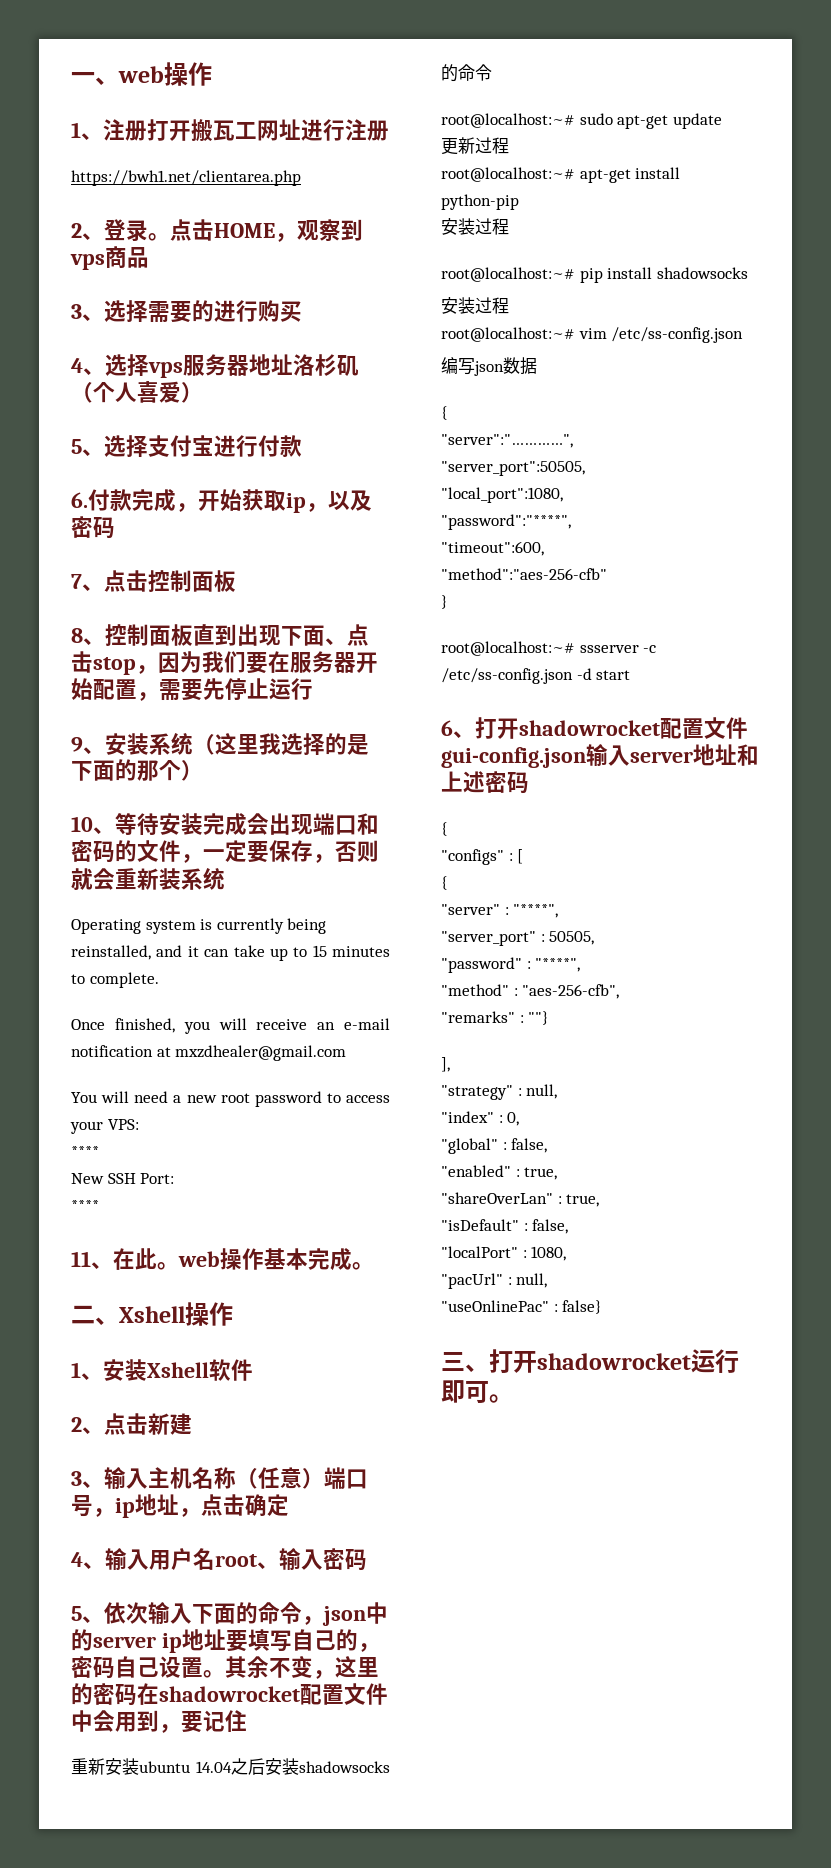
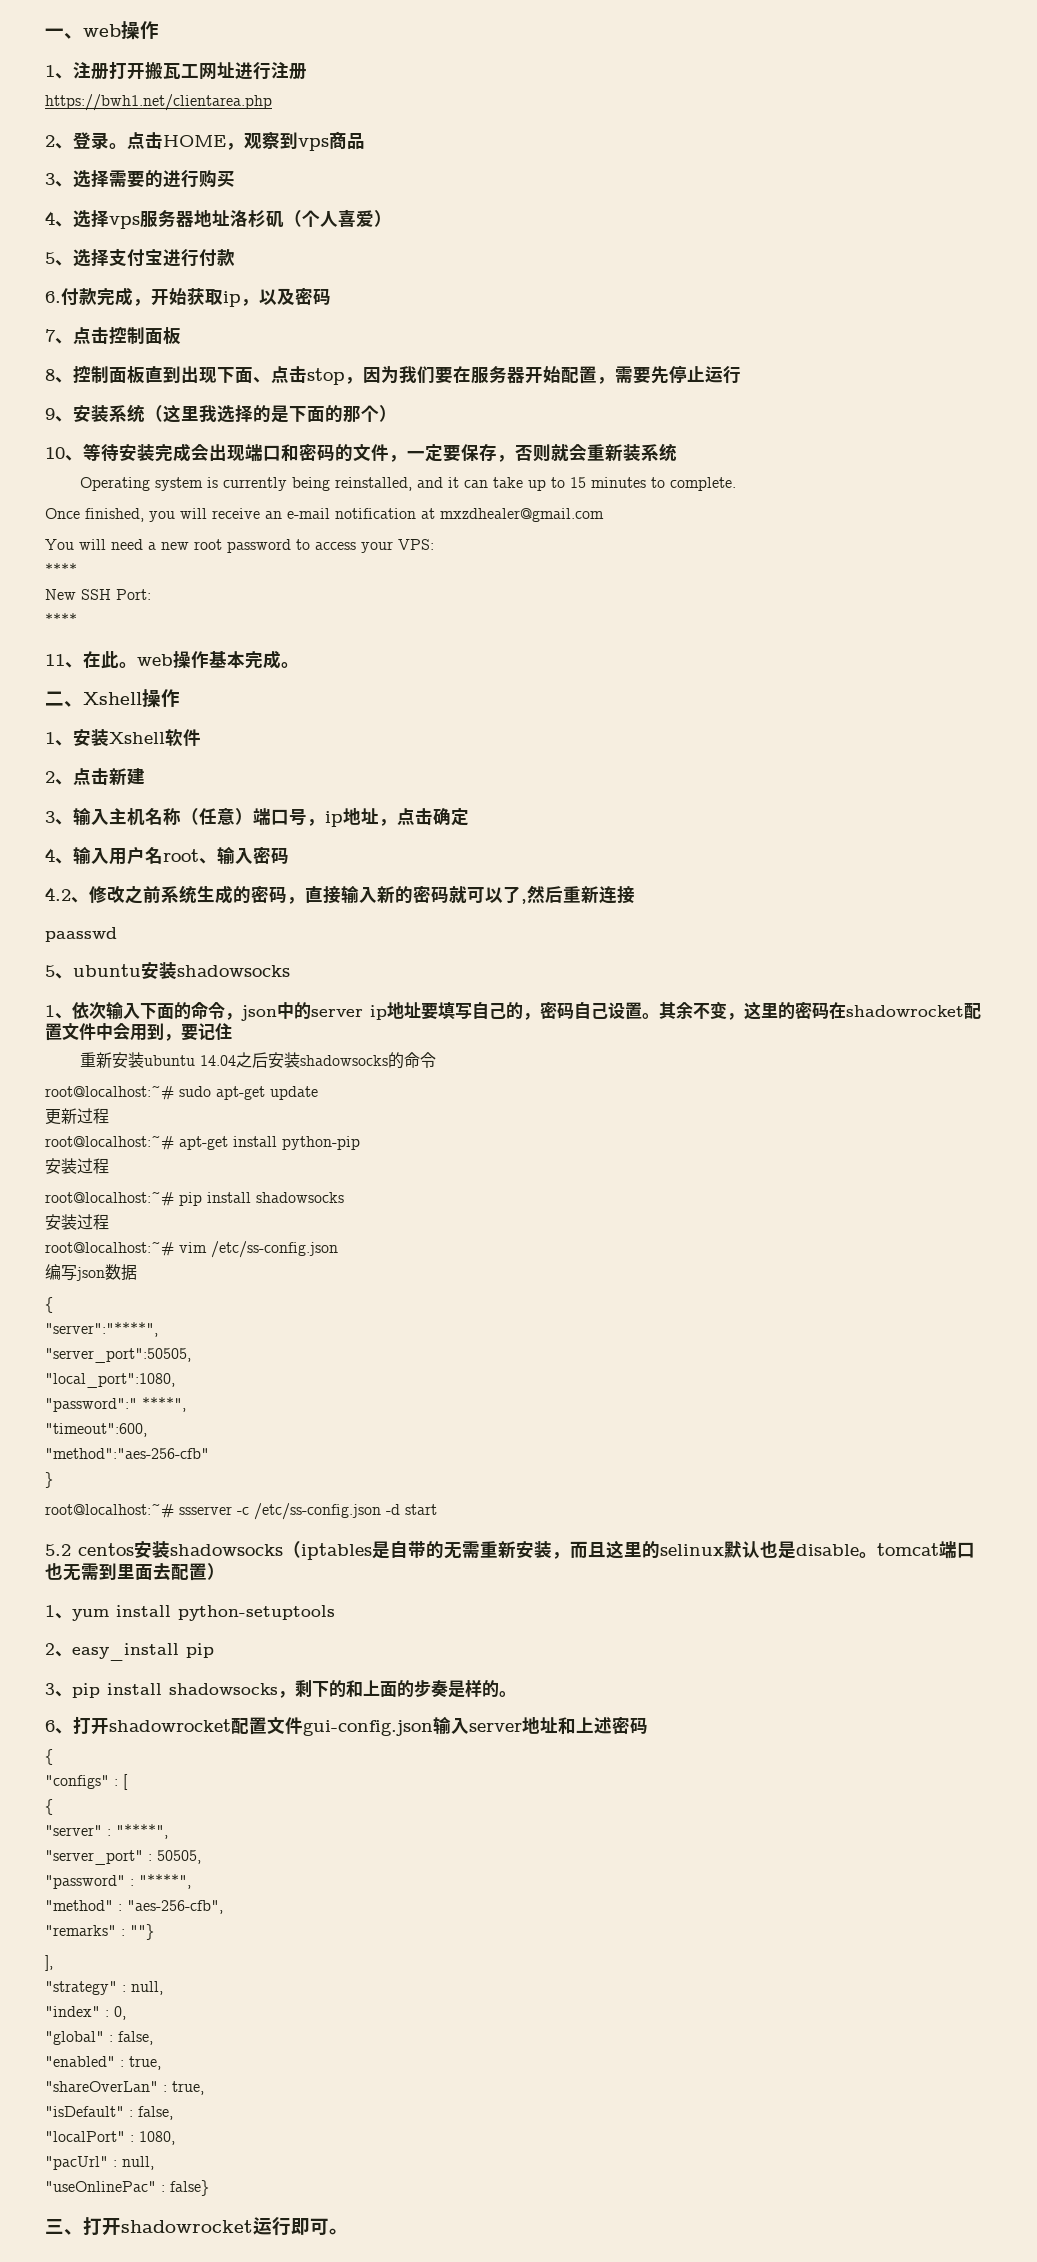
[71,1606,82,1621] 5 -> [45,885,635,904] [45,927,117,942] [45,962,290,979] [45,1005,55,1017] 4.2、修改之前系统生成的密码，直接输入新的密码就可以了,然后重新连接 // paasswd // 5、ubuntu安装shadowsocks // 1
[441,434,573,448] "server":"…………", -> [45,1322,158,1337] "server":"****",
[441,514,571,530] "password":"****", -> [45,1397,186,1412] "password":" ****",
(631, 675) none -> [45,1540,975,1560] [45,1563,225,1581] [45,1605,335,1621] [45,1643,214,1661] [45,1679,516,1698] // 5.2 centos安装shadowsocks（iptables是自带的无需重新安装，而且这里的selinux默认也是disable。tomcat端口也无需到里面去配置） // 1、yum install python-setuptools // 2、easy_install pip // 3、pip install shadowsocks，剩下的和上面的步奏是样的。

